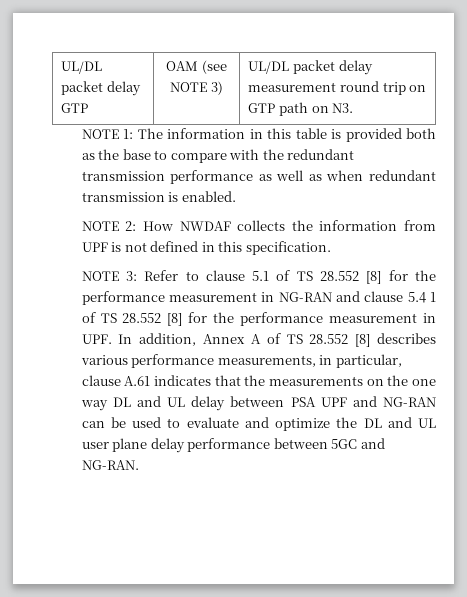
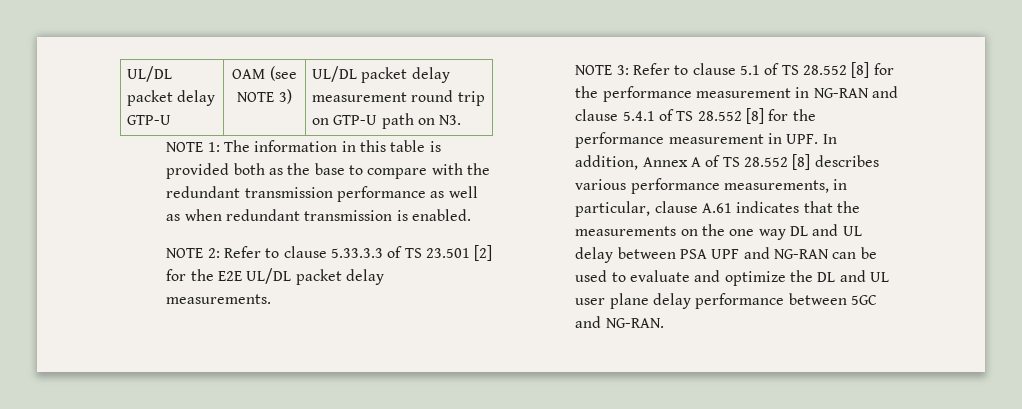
[61,61,103,74] [61,81,142,96] [61,103,89,113] UL/DL packet delay GTP -> [127,66,173,82] [127,90,216,106] [127,115,172,125] UL/DL packet delay GTP-U
[248,103,276,113] GTP -> [333,115,378,125] GTP-U
[142,220,436,231] [81,241,331,255] How NWDAF collects the information from UPF is not defined in this specification. -> [224,245,493,261] [166,268,385,285] [166,294,272,304] Refer to clause 5.33.3.3 of TS 23.501 [2] for the E2E UL/DL packet delay measurements.
[407,292,436,303] 5.4 1 -> [622,111,655,121] 5.4.1

